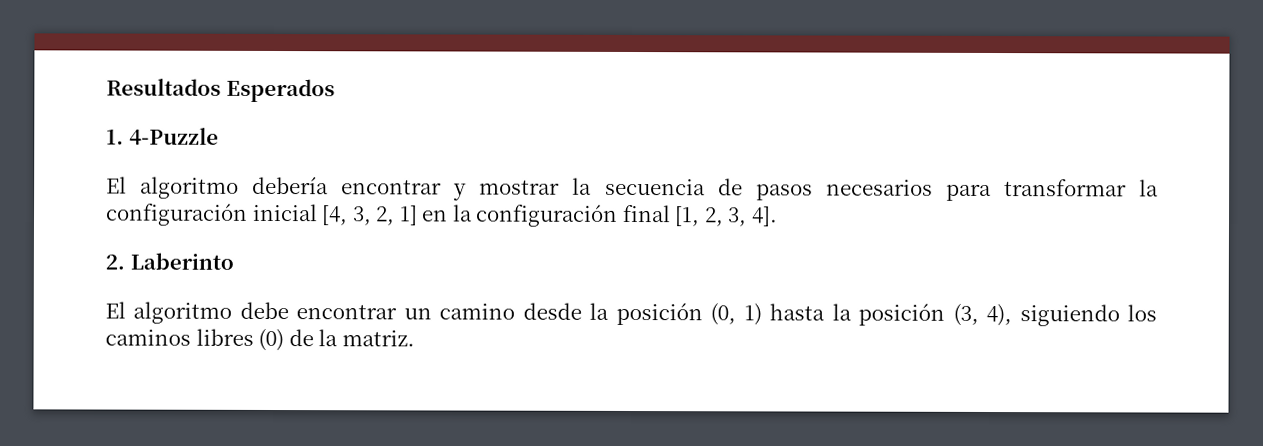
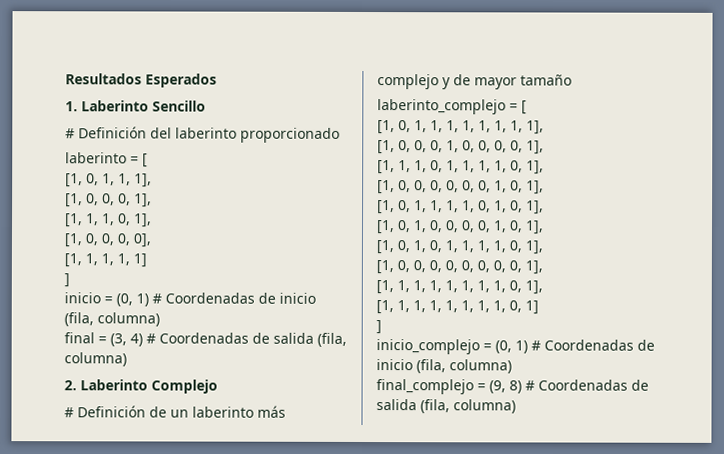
[128,127,219,145] [106,176,1160,202] [105,203,778,227] [105,252,234,270] [105,301,1158,327] [105,328,415,352] 4-Puzzle // El algoritmo debería encontrar y mostrar la secuencia de pasos necesarios para transformar la configuración inicial [4, 3, 2, 1] en la configuración final [1, 2, 3, 4]. // 2. Laberinto // El algoritmo debe encontrar un camino desde la posición (0, 1) hasta la posición (3, 4), siguiendo los caminos libres (0) de la matriz. -> [81,100,206,112] [65,126,340,143] [65,152,148,168] [65,173,152,188] [65,193,152,208] [64,213,152,228] [64,233,151,248] [64,253,147,268] [64,273,70,288] [64,292,316,307] [64,312,160,327] [64,332,347,347] [64,352,127,367] [64,379,218,394] [64,405,286,418] [377,74,572,90] [377,99,527,115] [377,120,544,135] [377,140,544,155] [377,160,544,175] [377,180,544,195] [377,200,544,215] [376,220,544,235] [376,240,543,255] [376,260,543,275] [376,280,543,295] [376,300,539,315] [376,320,382,335] [376,339,655,355] [376,359,512,374] [376,379,649,395] [376,399,516,414] Laberinto Sencillo // # Definición del laberinto proporcionado // laberinto = [ // [1, 0, 1, 1, 1], // [1, 0, 0, 0, 1], // [1, 1, 1, 0, 1], // [1, 0, 0, 0, 0], // [1, 1, 1, 1, 1] // ] // inicio = (0, 1) # Coordenadas de inicio (fila, columna) // final = (3, 4) # Coordenadas de salida (fila, columna) // 2. Laberinto Complejo // # Definición de un laberinto más complejo y de mayor tamaño // laberinto_complejo = [ // [1, 0, 1, 1, 1, 1, 1, 1, 1, 1], // [1, 0, 0, 0, 1, 0, 0, 0, 0, 1], // [1, 1, 1, 0, 1, 1, 1, 1, 0, 1], // [1, 0, 0, 0, 0, 0, 0, 1, 0, 1], // [1, 0, 1, 1, 1, 1, 0, 1, 0, 1], // [1, 0, 1, 0, 0, 0, 0, 1, 0, 1], // [1, 0, 1, 0, 1, 1, 1, 1, 0, 1], // [1, 0, 0, 0, 0, 0, 0, 0, 0, 1], // [1, 1, 1, 1, 1, 1, 1, 1, 0, 1], // [1, 1, 1, 1, 1, 1, 1, 1, 0, 1] // ] // inicio_complejo = (0, 1) # Coordenadas de inicio (fila, columna) // final_complejo = (9, 8) # Coordenadas de salida (fila, columna)

